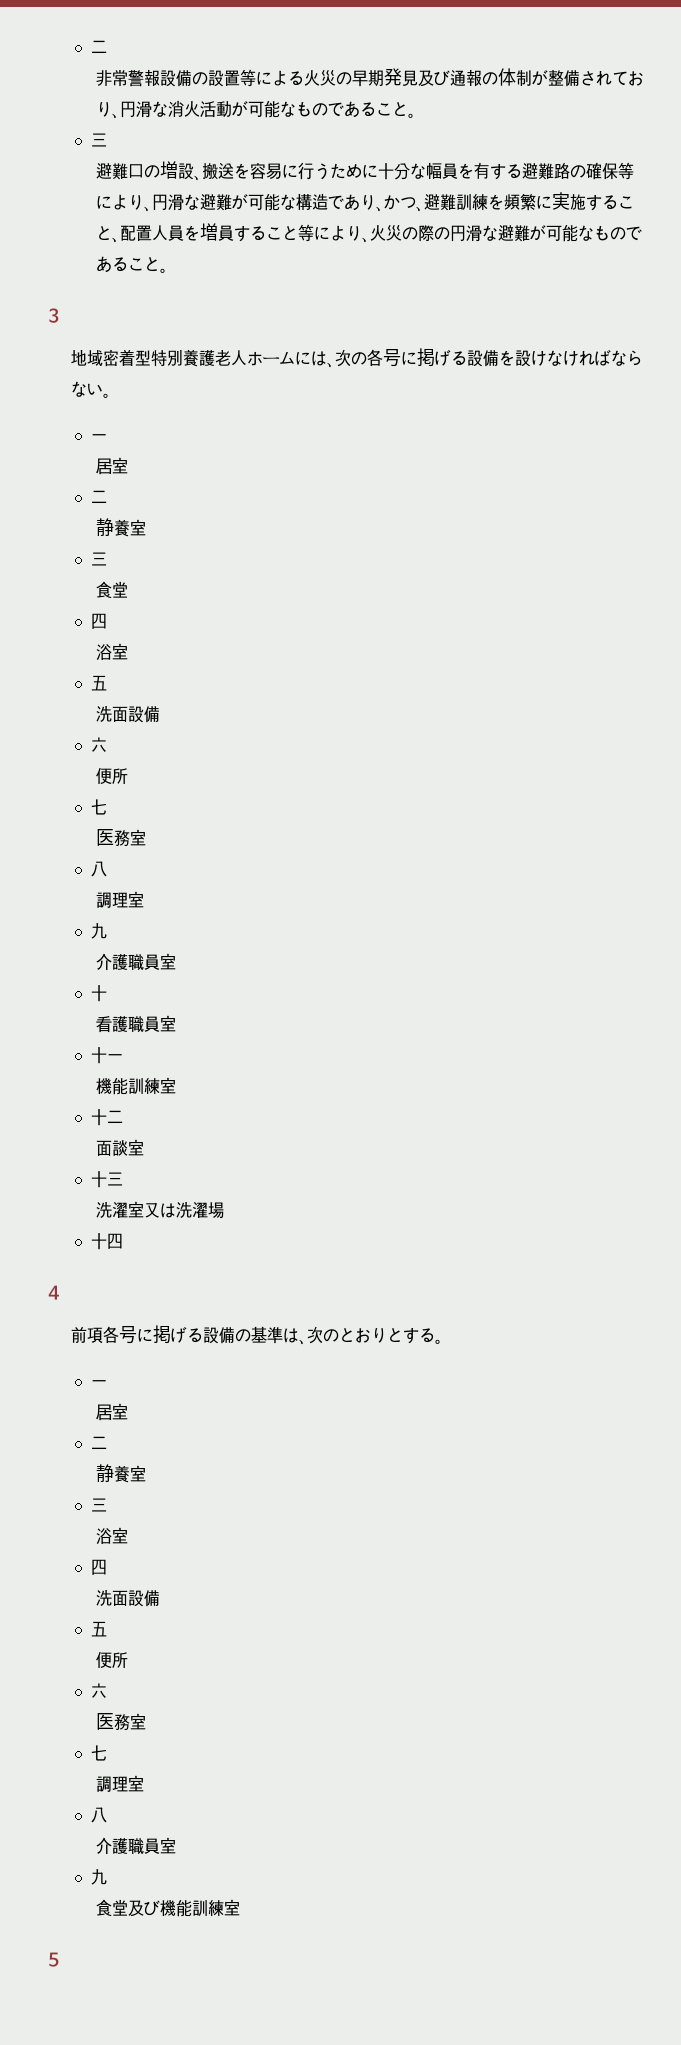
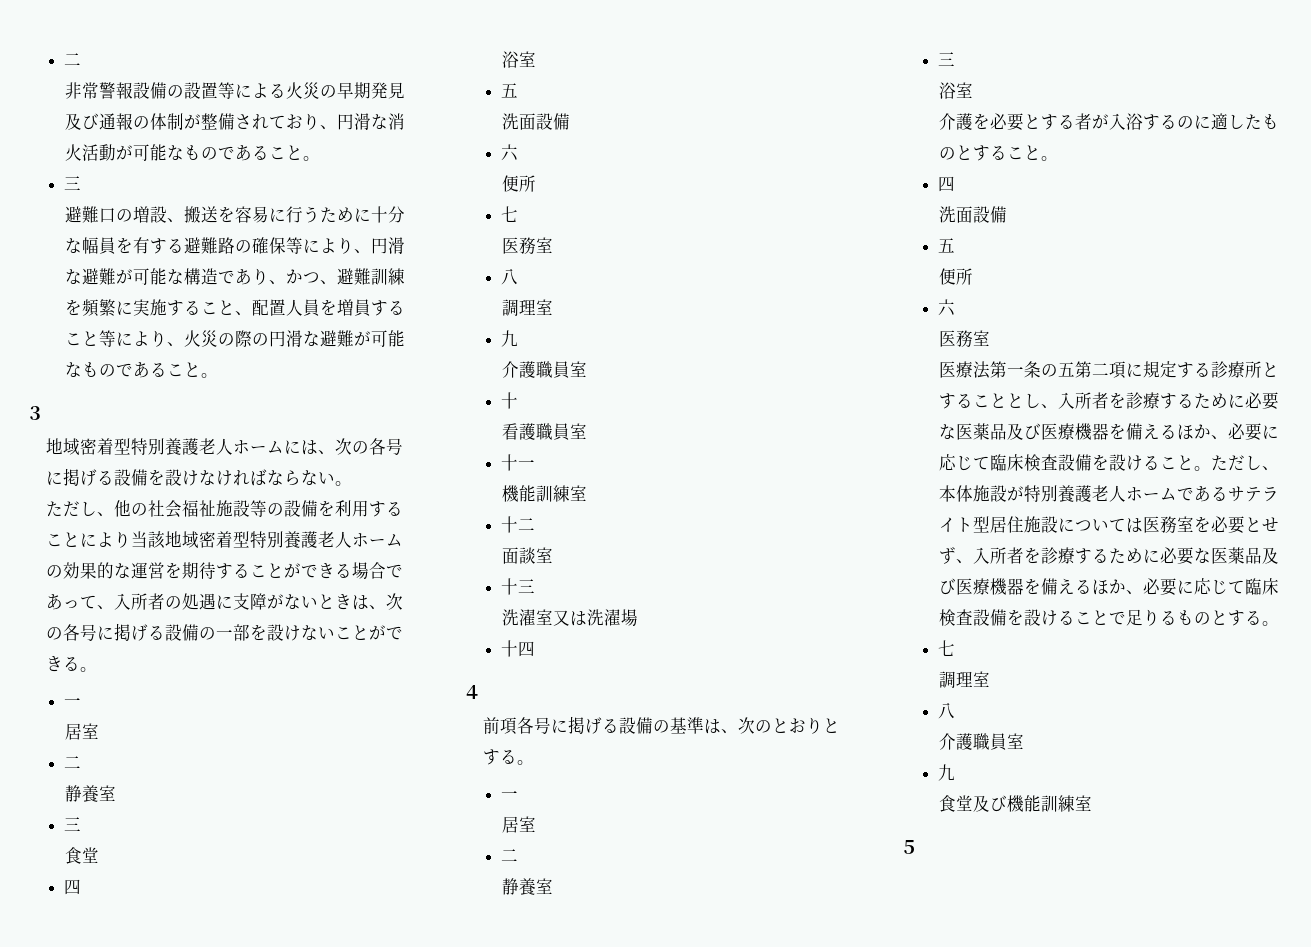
(111, 395) none -> [45,500,403,518] [45,531,403,549] [45,562,403,579] [45,593,403,610] [45,623,403,641] [45,656,97,672] // ただし、他の社会福祉施設等の設備を利用することにより当該地域密着型特別養護老人ホームの効果的な運営を期待することができる場合であって、入所者の処遇に支障がないときは、次の各号に掲げる設備の一部を設けないことができる。
(128, 1535) none -> [939,113,1280,131] [939,145,1059,161] // 介護を必要とする者が入浴するのに適したものとすること。
(146, 1721) none -> [939,361,1280,379] [939,392,1280,410] [939,423,1280,441] [939,454,1280,471] [939,485,1280,503] [939,516,1280,534] [939,547,1280,565] [939,578,1280,596] [939,609,1280,626] // 医療法第一条の五第二項に規定する診療所とすることとし、入所者を診療するために必要な医薬品及び医療機器を備えるほか、必要に応じて臨床検査設備を設けること。ただし、本体施設が特別養護老人ホームであるサテライト型居住施設については医務室を必要とせず、入所者を診療するために必要な医薬品及び医療機器を備えるほか、必要に応じて臨床検査設備を設けることで足りるものとする。

